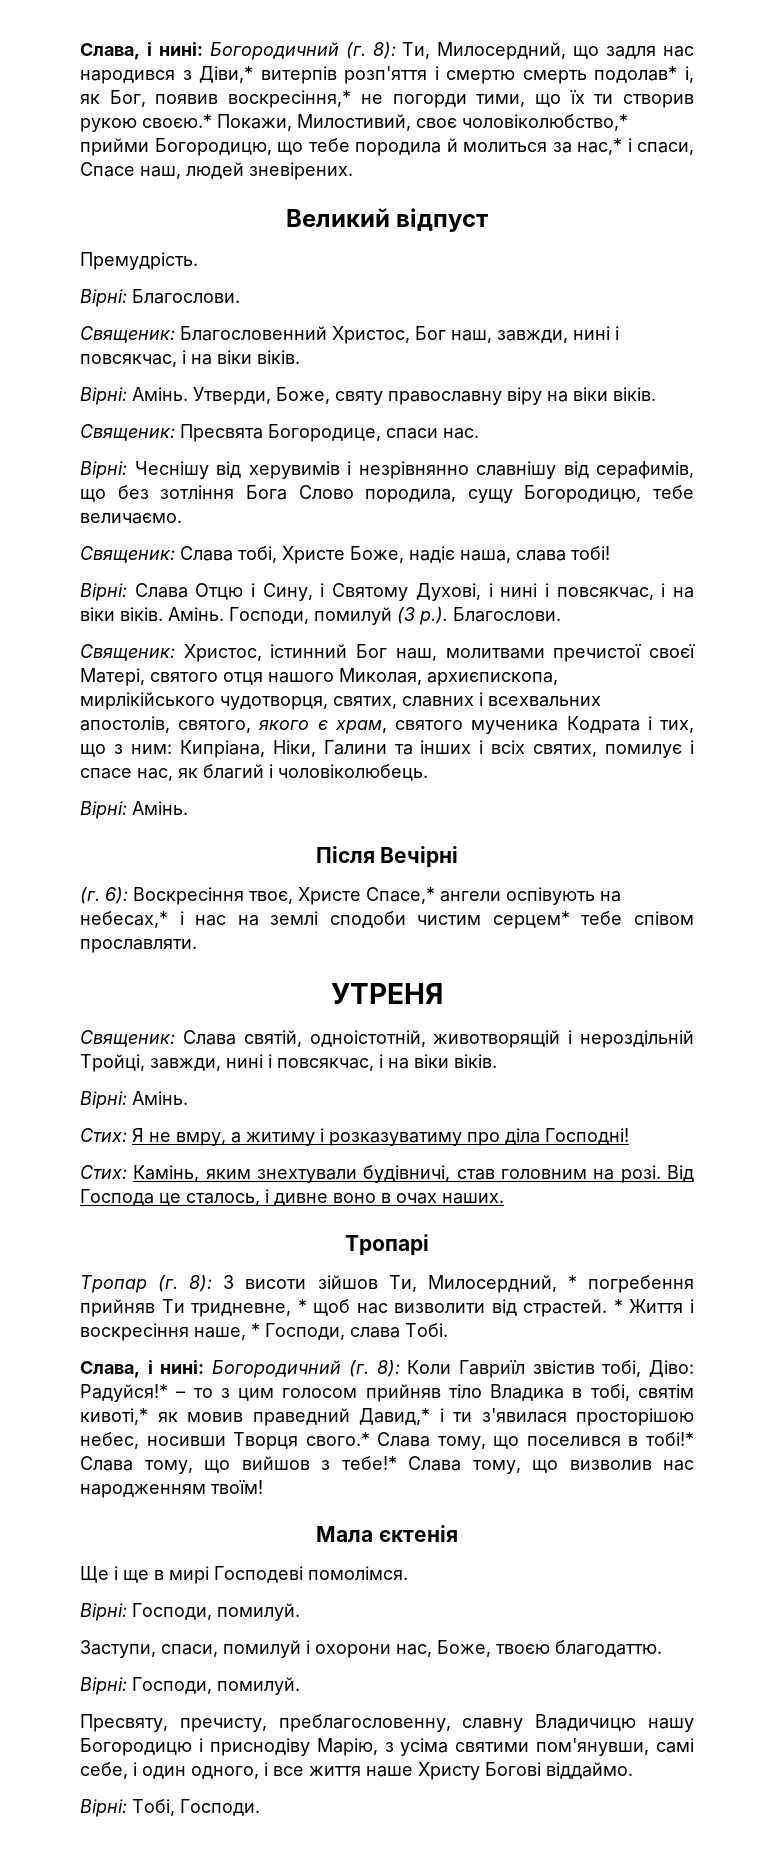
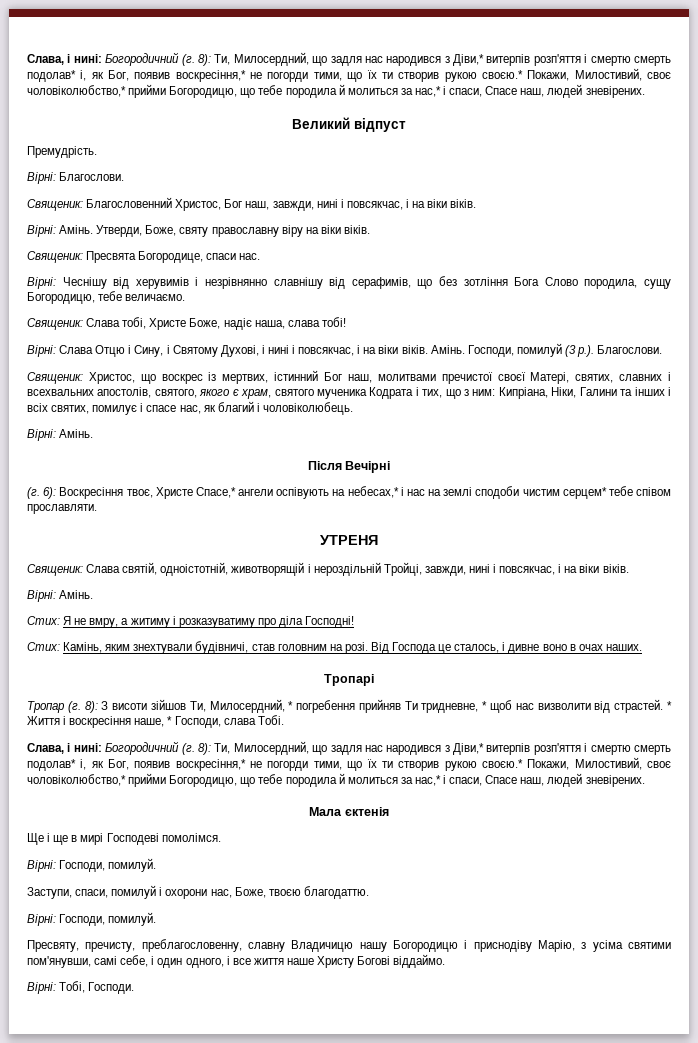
(262, 653) none -> [140,372,269,384] що воскрес із мертвих,
[150,668,558,686] [80,692,328,710] святого отця нашого Миколая, архиєпископа, мирлікійського чудотворця, -> (570, 378) none
[407,1360,694,1378] [80,1384,694,1402] [80,1408,694,1426] [80,1432,694,1450] [80,1456,694,1474] [80,1480,263,1498] Коли Гавриїл звістив тобі, Діво: Радуйся!* – то з цим голосом прийняв тіло Владика в тобі, святім кивоті,* як мовив праведний Давид,* і ти з'явилася просторішою небес, носивши Творця свого.* Слава тому, що поселився в тобі!* Слава тому, що вийшов з тебе!* Слава тому, що визволив нас народженням твоїм! -> [214,741,672,755] [27,757,672,771] [27,773,645,787] Ти, Милосердний, що задля нас народився з Діви,* витерпів розп'яття і смертю смерть подолав* і, як Бог, появив воскресіння,* не погорди тими, що їх ти створив рукою своєю.* Покажи, Милостивий, своє чоловіколюбство,* прийми Богородицю, що тебе породила й молиться за нас,* і спаси, Спасе наш, людей зневірених.

